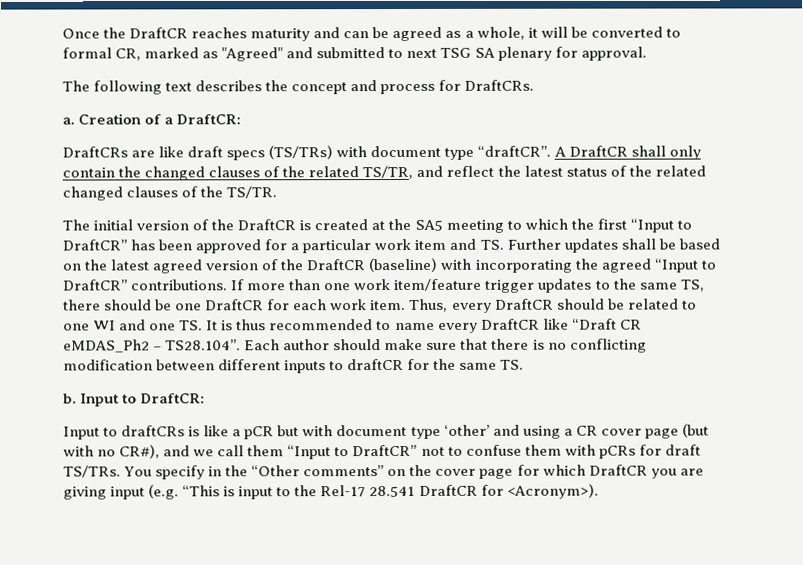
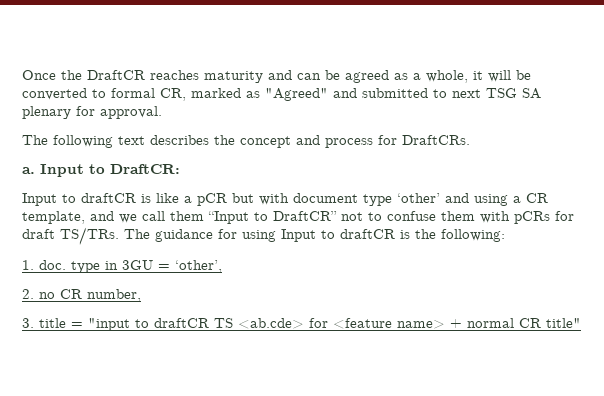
[78,113,242,125] [62,145,701,161] [62,165,706,181] [62,186,278,201] [62,218,692,233] [62,238,720,254] [62,257,716,274] [62,278,705,293] [63,298,697,313] [63,318,642,333] [63,338,647,353] [63,358,525,374] [63,393,77,404] Creation of a DraftCR: // DraftCRs are like draft specs (TS/TRs) with document type “draftCR”. A DraftCR shall only contain the changed clauses of the related TS/TR, and reflect the latest status of the related changed clauses of the TS/TR. // The initial version of the DraftCR is created at the SA5 meeting to which the first “Input to DraftCR” has been approved for a particular work item and TS. Further updates shall be based on the latest agreed version of the DraftCR (baseline) with incorporating the agreed “Input to DraftCR” contributions. If more than one work item/feature trigger updates to the same TS, there should be one DraftCR for each work item. Thus, every DraftCR should be related to one WI and one TS. It is thus recommended to name every DraftCR like “Draft CR eMDAS_Ph2 – TS28.104”. Each author should make sure that there is no conflicting modification between different inputs to draftCR for the same TS. // b. -> (35, 170) none
[121,425,186,437] draftCRs -> [81,193,136,203] draftCR
[600,423,709,439] [63,444,161,459] cover page (but with no CR#), -> [22,211,85,224] template,
[124,464,704,480] [63,483,599,500] You specify in the “Other comments” on the cover page for which DraftCR you are giving input (e.g. “This is input to the Rel-17 28.541 DraftCR for <Acronym>). -> [124,229,505,242] [22,260,222,273] [22,289,141,302] [22,318,581,331] The guidance for using Input to draftCR is the following: // 1. doc. type in 3GU = ‘other’, // 2. no CR number, // 3. title = "input to draftCR TS <ab.cde> for <feature name> + normal CR title"

